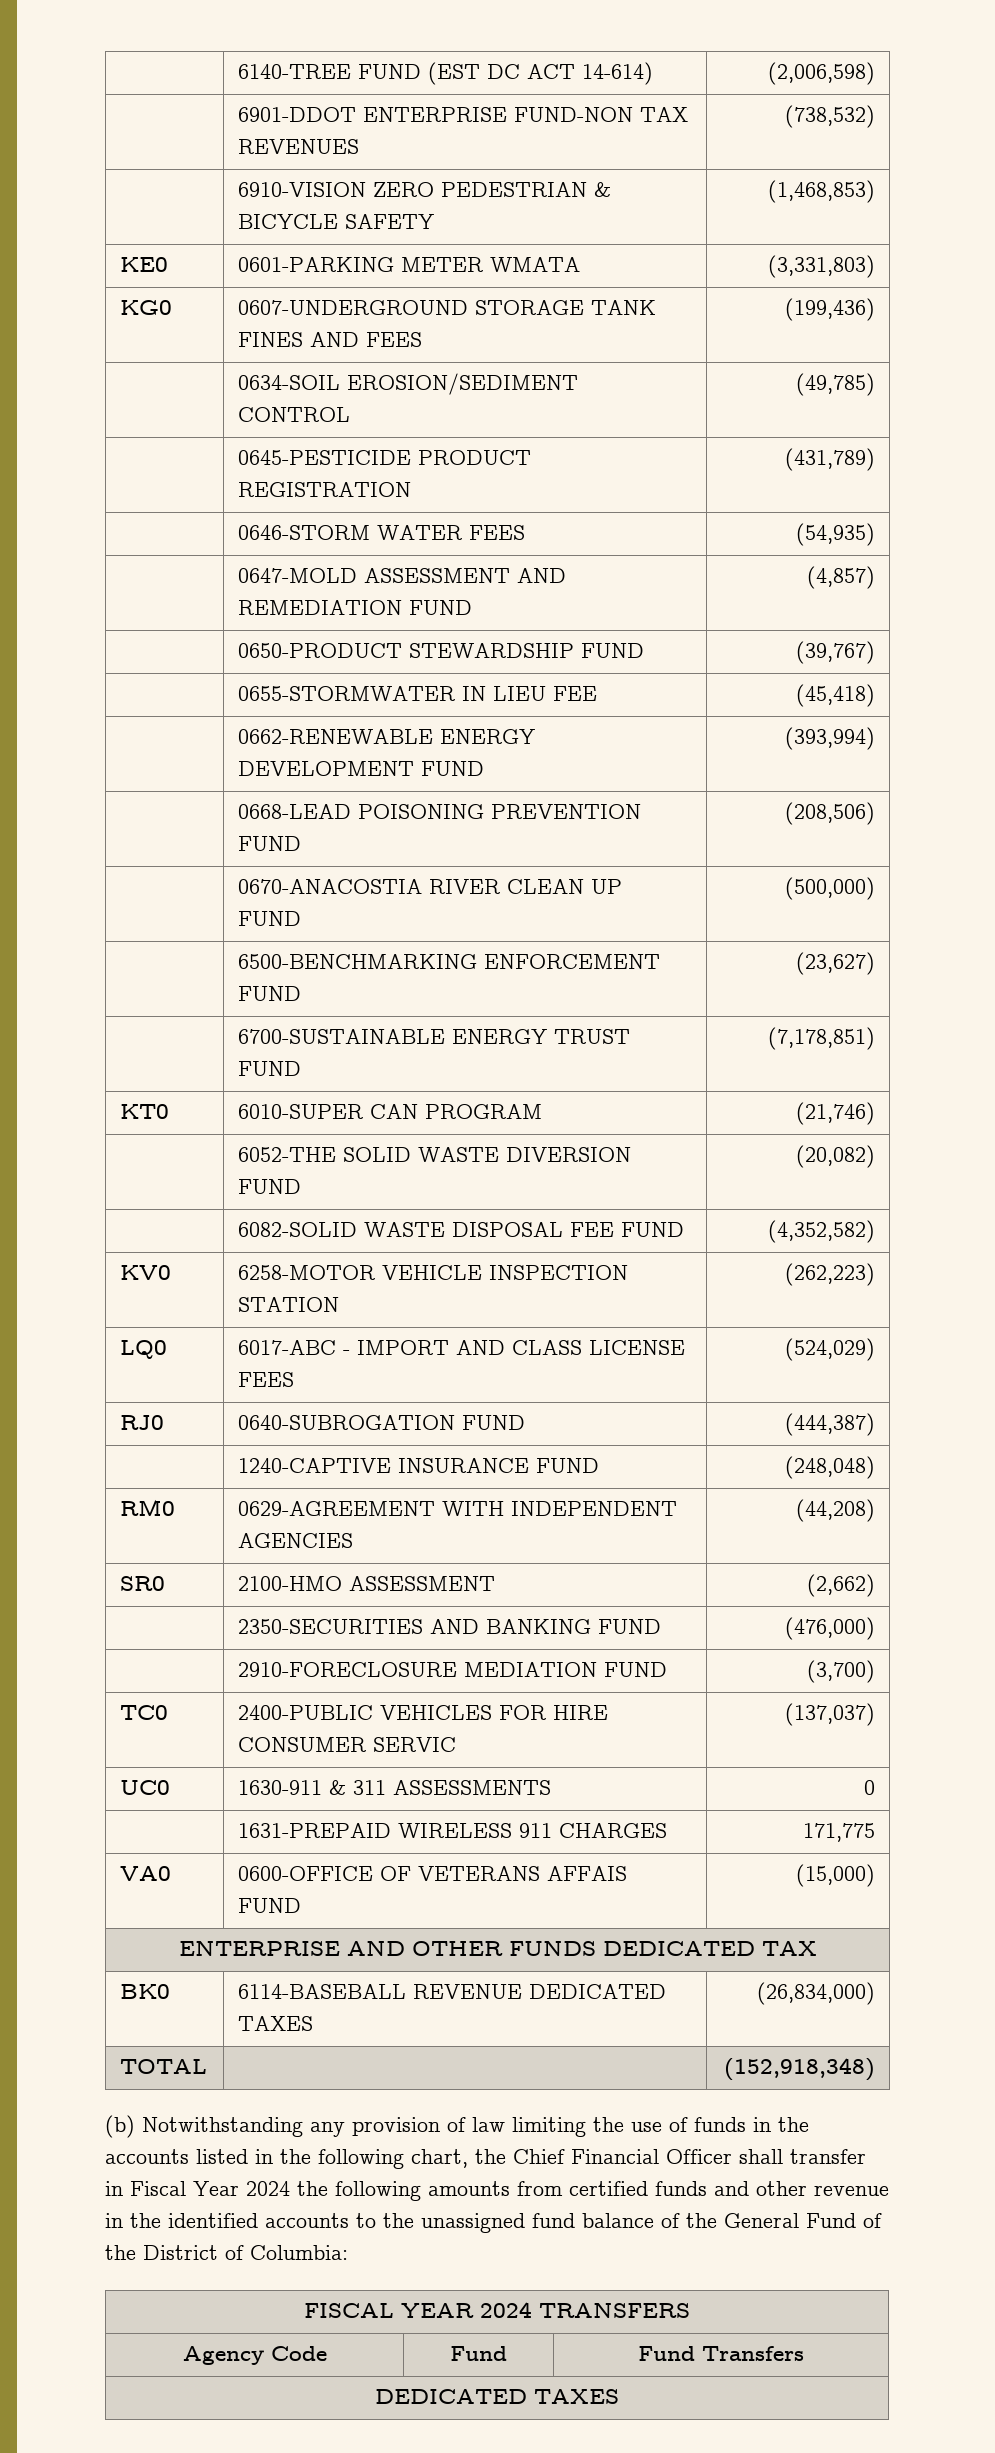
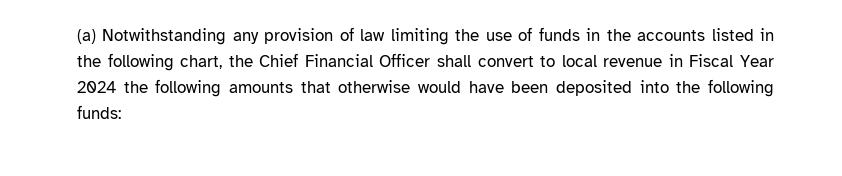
[238,62,654,85] [767,62,875,85] [238,107,689,122] [238,139,360,154] [784,105,875,128] [238,182,612,197] [238,214,435,229] [767,180,875,203] [120,257,169,272] [238,257,581,272] [767,255,875,278] [120,300,173,315] [238,300,657,315] [238,332,423,347] [784,298,875,321] [238,373,579,395] [238,407,351,422] [795,373,875,396] [238,450,532,465] [238,482,412,497] [784,448,875,471] [238,525,526,540] [795,523,875,546] [238,568,567,583] [238,600,473,615] [806,566,875,589] [238,643,645,658] [795,641,875,664] [238,686,598,701] [795,684,875,707] [238,729,536,744] [238,761,485,776] [784,727,875,750] [238,804,642,819] [238,836,302,851] [784,802,875,825] [238,879,623,894] [238,911,302,926] [784,877,875,900] [238,954,661,969] [238,986,302,1001] [795,952,875,975] [238,1029,631,1044] [238,1061,302,1076] [767,1027,875,1050] [120,1104,170,1119] [238,1104,543,1119] [795,1102,875,1125] [238,1147,632,1162] [238,1179,302,1194] [795,1145,875,1168] [238,1222,685,1237] [767,1220,875,1243] [120,1265,172,1280] [238,1265,629,1280] [238,1297,340,1312] [784,1263,875,1286] [120,1340,168,1359] [238,1340,686,1355] [238,1372,295,1387] [784,1338,875,1361] [120,1415,165,1430] [238,1415,526,1430] [784,1413,875,1436] [238,1458,600,1473] [784,1456,875,1479] [120,1499,176,1516] [238,1501,678,1516] [238,1533,354,1548] [795,1499,875,1522] [120,1576,166,1591] [238,1576,496,1591] [806,1574,875,1597] [238,1619,662,1634] [784,1617,875,1640] [238,1662,668,1677] [806,1660,875,1683] [120,1705,169,1720] [238,1705,609,1720] [238,1737,457,1752] [784,1703,875,1726] [120,1780,171,1795] [238,1780,552,1795] [863,1780,875,1795] [238,1823,668,1838] [802,1823,875,1842] [120,1866,172,1881] [238,1866,628,1881] [238,1898,302,1913] [795,1864,875,1887] [178,1941,817,1956] [120,1984,171,1999] [238,1984,667,1999] [238,2016,314,2031] [756,1982,875,2005] [120,2059,208,2074] [723,2058,875,2081] [105,2115,135,2138] | 6140-TREE FUND (EST DC ACT 14-614) | (2,006,598) // | 6901-DDOT ENTERPRISE FUND-NON TAX REVENUES | (738,532) // | 6910-VISION ZERO PEDESTRIAN & BICYCLE SAFETY | (1,468,853) // KE0 | 0601-PARKING METER WMATA | (3,331,803) // KG0 | 0607-UNDERGROUND STORAGE TANK FINES AND FEES | (199,436) // | 0634-SOIL EROSION/SEDIMENT CONTROL | (49,785) // | 0645-PESTICIDE PRODUCT REGISTRATION | (431,789) // | 0646-STORM WATER FEES | (54,935) // | 0647-MOLD ASSESSMENT AND REMEDIATION FUND | (4,857) // | 0650-PRODUCT STEWARDSHIP FUND | (39,767) // | 0655-STORMWATER IN LIEU FEE | (45,418) // | 0662-RENEWABLE ENERGY DEVELOPMENT FUND | (393,994) // | 0668-LEAD POISONING PREVENTION FUND | (208,506) // | 0670-ANACOSTIA RIVER CLEAN UP FUND | (500,000) // | 6500-BENCHMARKING ENFORCEMENT FUND | (23,627) // | 6700-SUSTAINABLE ENERGY TRUST FUND | (7,178,851) // KT0 | 6010-SUPER CAN PROGRAM | (21,746) // | 6052-THE SOLID WASTE DIVERSION FUND | (20,082) // | 6082-SOLID WASTE DISPOSAL FEE FUND | (4,352,582) // KV0 | 6258-MOTOR VEHICLE INSPECTION STATION | (262,223) // LQ0 | 6017-ABC - IMPORT AND CLASS LICENSE FEES | (524,029) // RJ0 | 0640-SUBROGATION FUND | (444,387) // | 1240-CAPTIVE INSURANCE FUND | (248,048) // RM0 | 0629-AGREEMENT WITH INDEPENDENT AGENCIES | (44,208) // SR0 | 2100-HMO ASSESSMENT | (2,662) // | 2350-SECURITIES AND BANKING FUND | (476,000) // | 2910-FORECLOSURE MEDIATION FUND | (3,700) // TC0 | 2400-PUBLIC VEHICLES FOR HIRE CONSUMER SERVIC | (137,037) // UC0 | 1630-911 & 311 ASSESSMENTS | 0 // | 1631-PREPAID WIRELESS 911 CHARGES | 171,775 // VA0 | 0600-OFFICE OF VETERANS AFFAIS FUND | (15,000) // ENTERPRISE AND OTHER FUNDS DEDICATED TAX // BK0 | 6114-BASEBALL REVENUE DEDICATED TAXES | (26,834,000) // TOTAL | | (152,918,348) // (b) -> [77,29,96,44] (a)
[790,2149,866,2164] transfer -> [477,55,663,67] convert to local revenue
[517,2181,889,2196] [105,2213,882,2233] [105,2245,348,2260] [304,2302,690,2318] [182,2346,327,2365] [450,2346,507,2361] [638,2346,804,2361] [375,2389,619,2404] from certified funds and other revenue in the identified accounts to the unassigned fund balance of the General Fund of the District of Columbia: // FISCAL YEAR 2024 TRANSFERS // Agency Code | Fund | Fund Transfers // DEDICATED TAXES -> [300,79,774,97] [77,105,121,119] that otherwise would have been deposited into the following funds:

